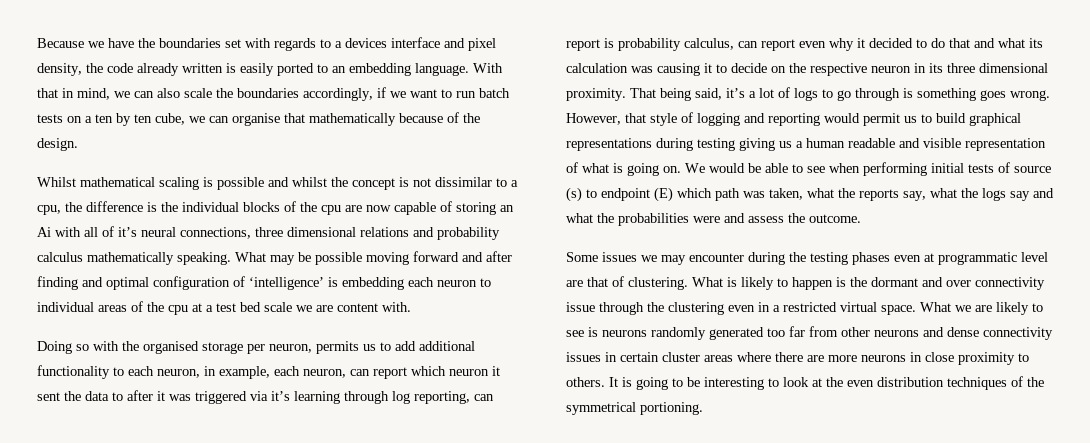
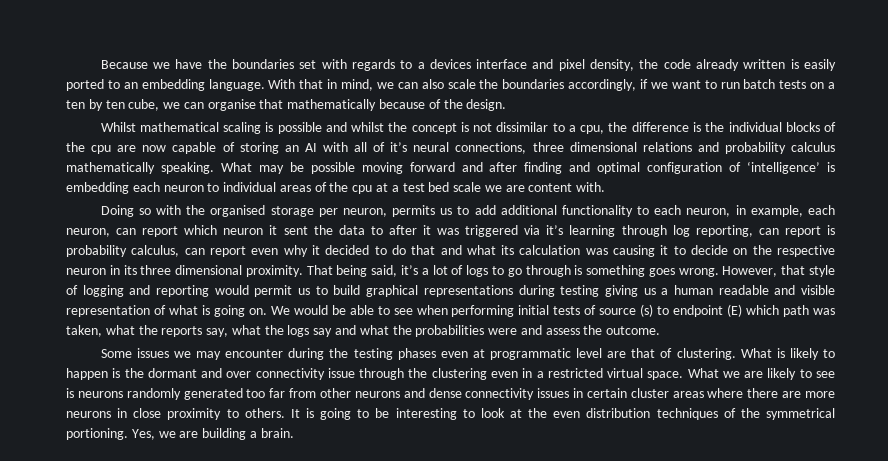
[37,227,51,237] Ai -> [304,143,317,152] AI
(703, 408) none -> [131,428,294,440] Yes, we are building a brain.

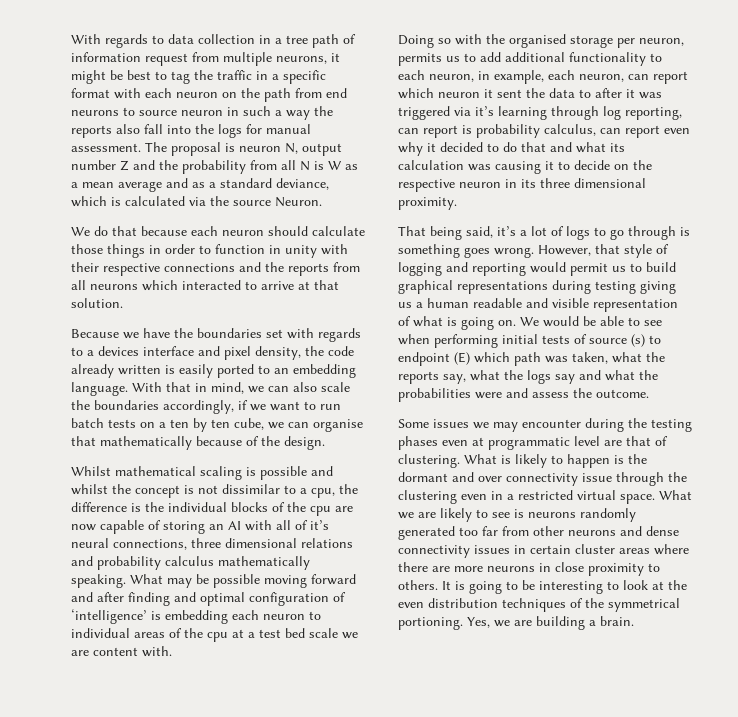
(100, 64) none -> [71,34,356,48] [71,52,340,66] [71,70,326,84] [71,88,347,102] [71,106,333,120] [71,124,311,138] [71,142,342,156] [71,160,358,174] [71,178,329,192] [71,196,322,207] [71,226,365,236] [71,244,348,258] [71,262,360,276] [71,280,339,291] [71,298,123,308] With regards to data collection in a tree path of information request from multiple neurons, it might be best to tag the traffic in a specific format with each neuron on the path from end neurons to source neuron in such a way the reports also fall into the logs for manual assessment. The proposal is neuron N, output number Z and the probability from all N is W as a mean average and as a standard deviance, which is calculated via the source Neuron. // We do that because each neuron should calculate those things in order to function in unity with their respective connections and the reports from all neurons which interacted to arrive at that solution. //
(303, 271) none -> (457, 203) //

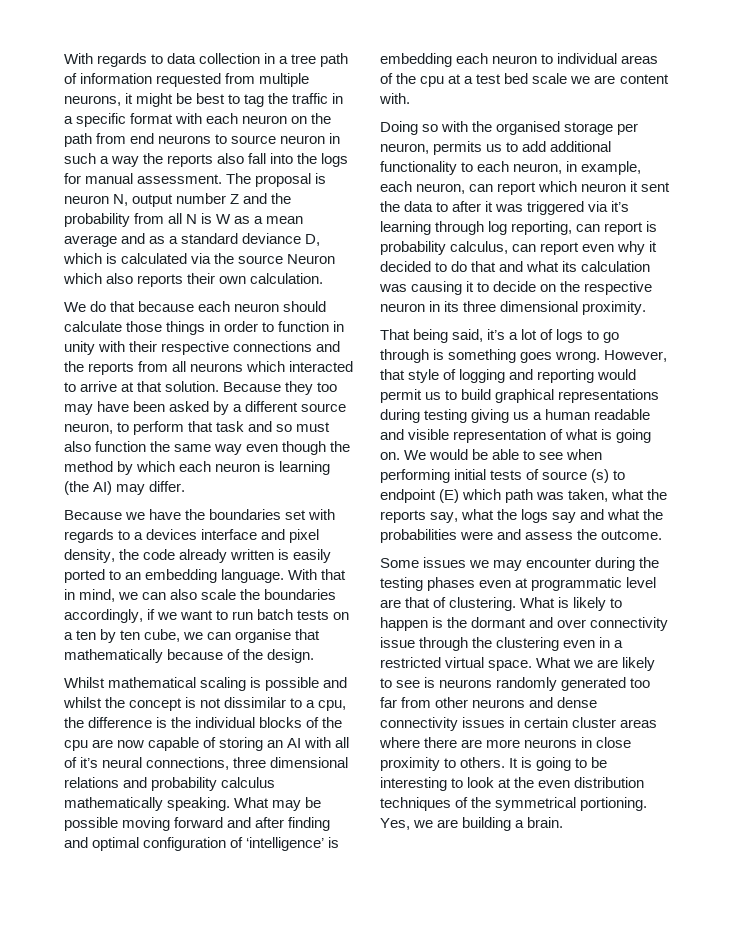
[145,53,188,66] request -> [156,73,222,87] requested
[276,178,329,190] deviance, -> [242,233,321,246] deviance D,
[275,197,322,207] Neuron. -> [287,254,336,264] [63,273,324,287] Neuron which also reports their own calculation.
(123, 303) none -> [223,381,338,395] [64,401,347,415] [64,421,331,435] [64,441,351,455] [64,461,331,475] [64,481,186,495] Because they too may have been asked by a different source neuron, to perform that task and so must also function the same way even though the method by which each neuron is learning (the AI) may differ.

